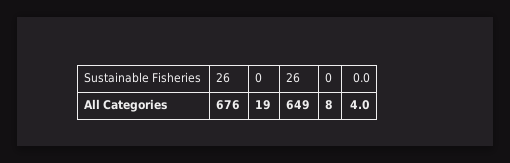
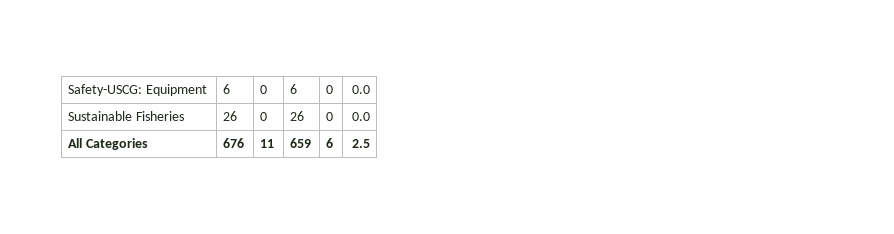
(83, 77) none -> [68,84,208,96] [223,84,231,94] [260,85,268,94] [290,84,298,94] [326,85,334,94] [351,85,370,94] Safety-USCG: Equipment | 6 | 0 | 6 | 0 | 0.0 //
[254,100,271,110] [285,100,310,110] [324,100,333,110] [350,100,371,110] 19 | 649 | 8 | 4.0 -> [260,139,275,148] [290,138,312,148] [326,138,334,148] [351,139,370,148] 11 | 659 | 6 | 2.5

